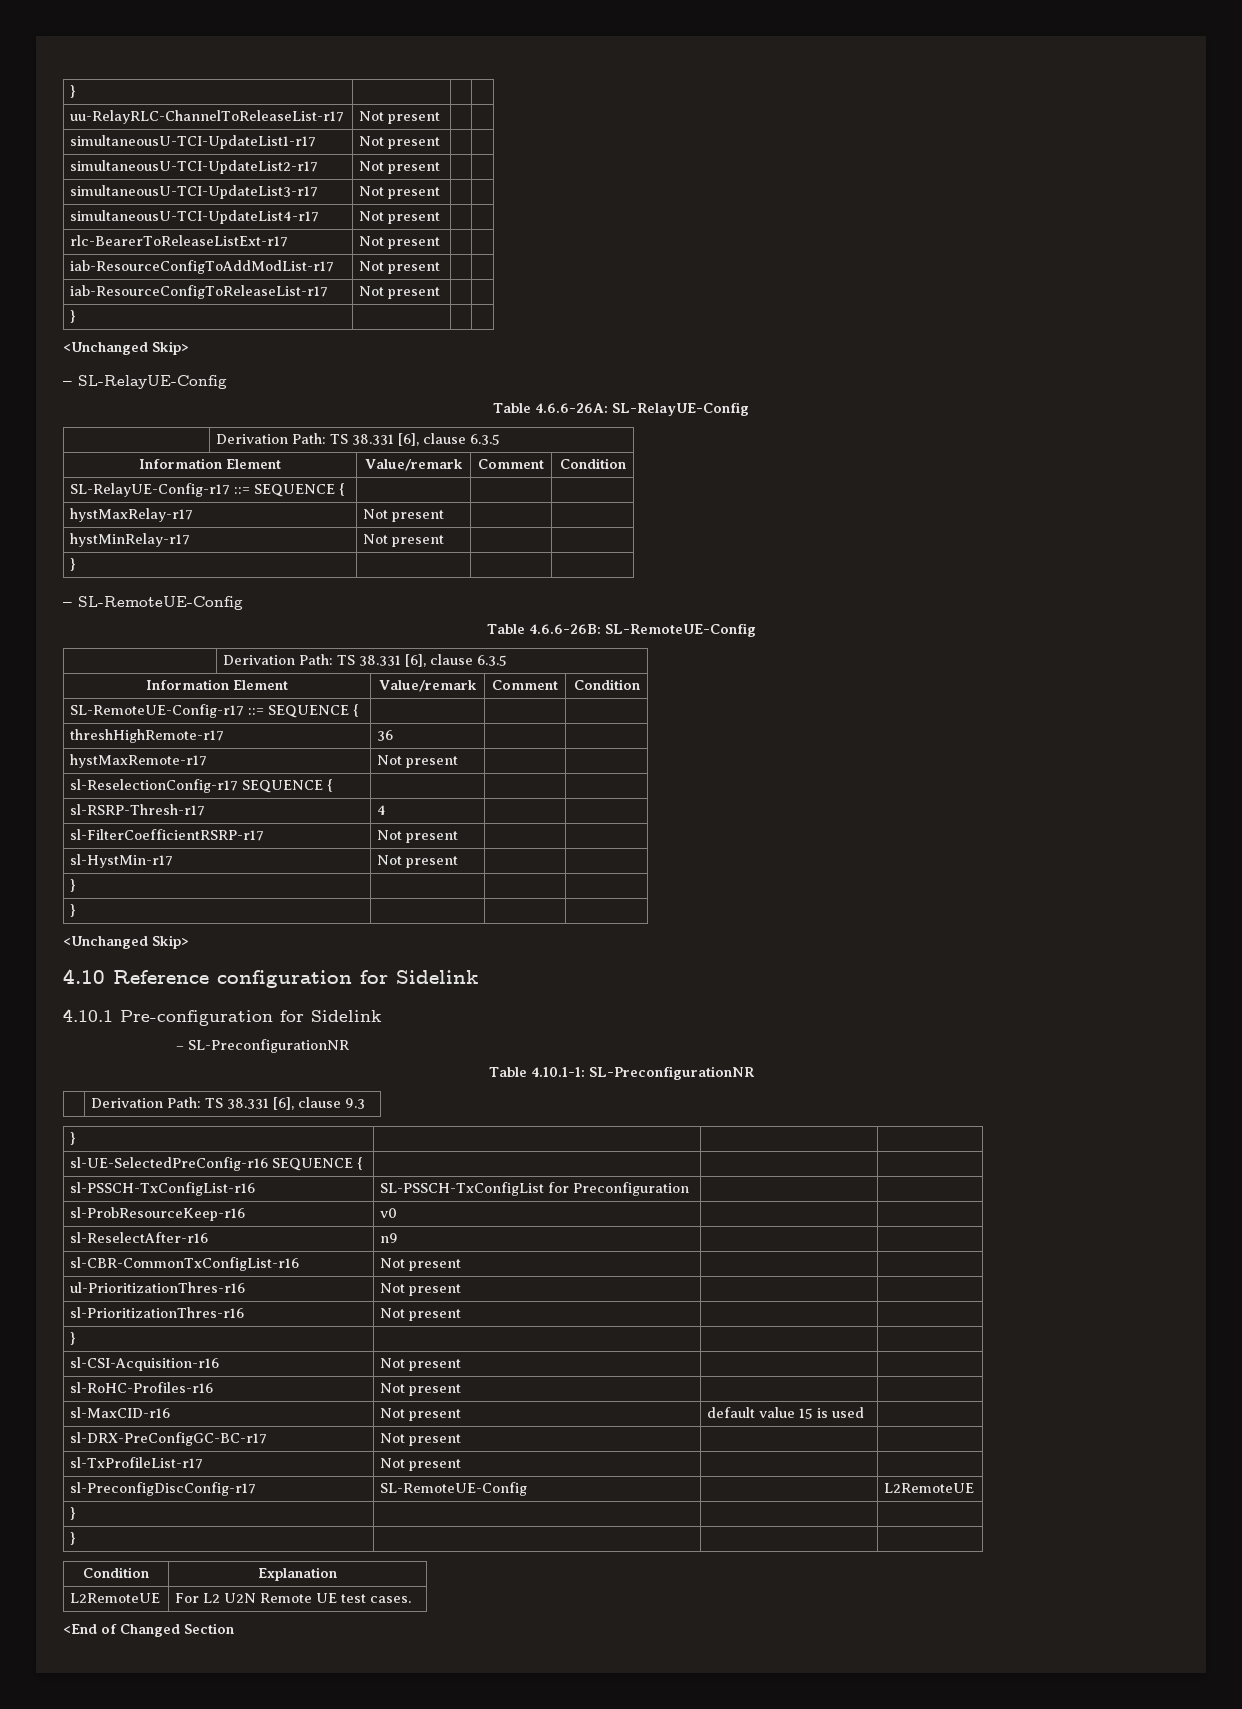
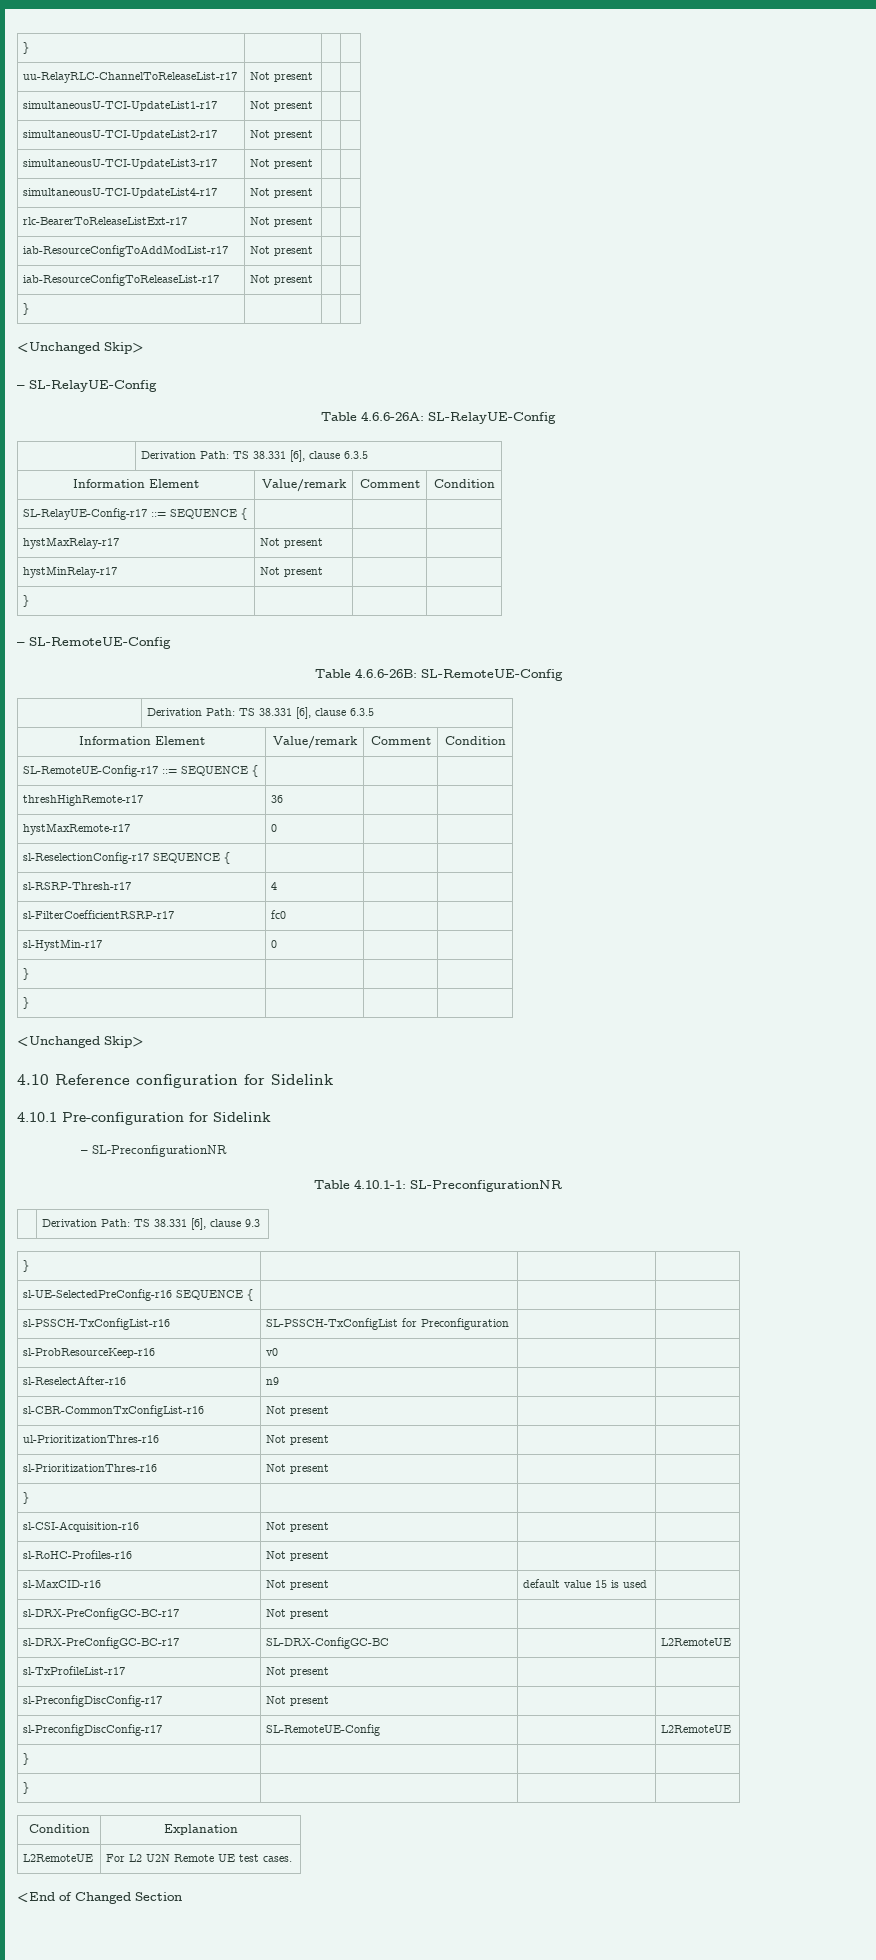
[377,755,459,768] Not present -> [271,824,278,832] 0
[377,830,459,843] Not present -> [271,910,287,919] fc0
[377,855,459,868] Not present -> [271,940,278,948] 0
(462, 1440) none -> [23,1637,180,1649] [266,1637,390,1649] [661,1638,732,1646] // sl-DRX-PreConfigGC-BC-r17 | SL-DRX-ConfigGC-BC | | L2RemoteUE
(462, 1465) none -> [23,1695,163,1707] [266,1696,330,1706] // sl-PreconfigDiscConfig-r17 | Not present | |

